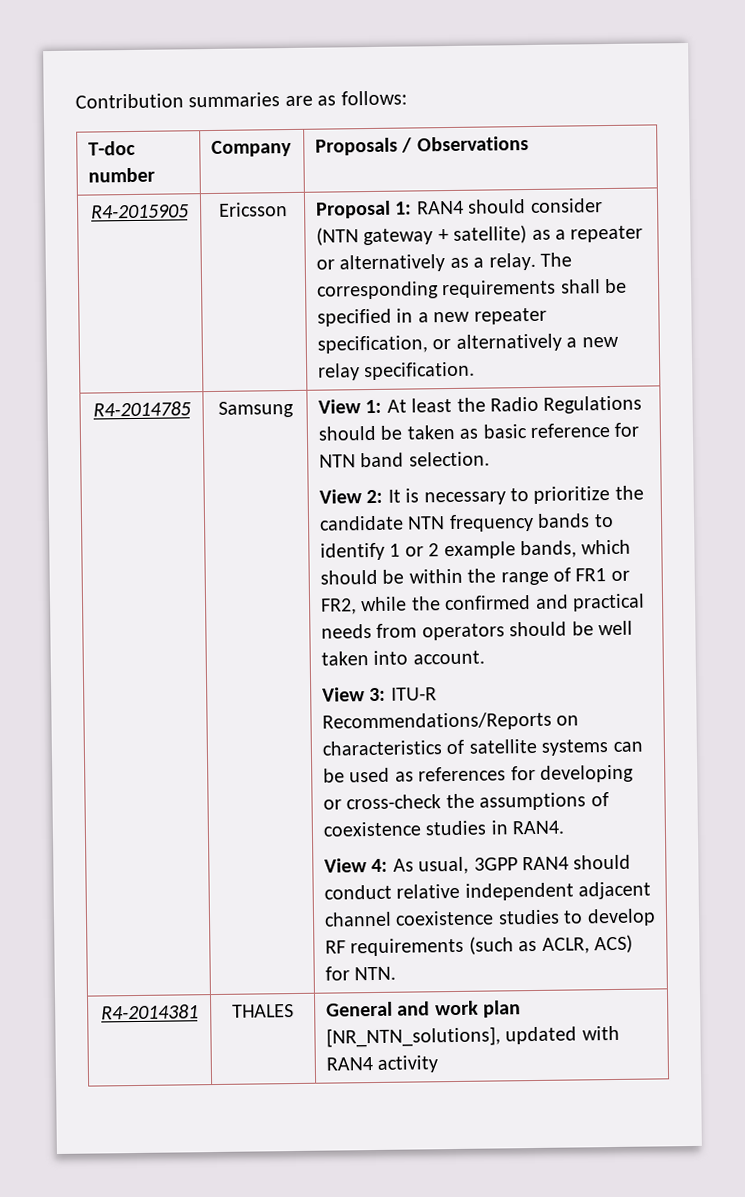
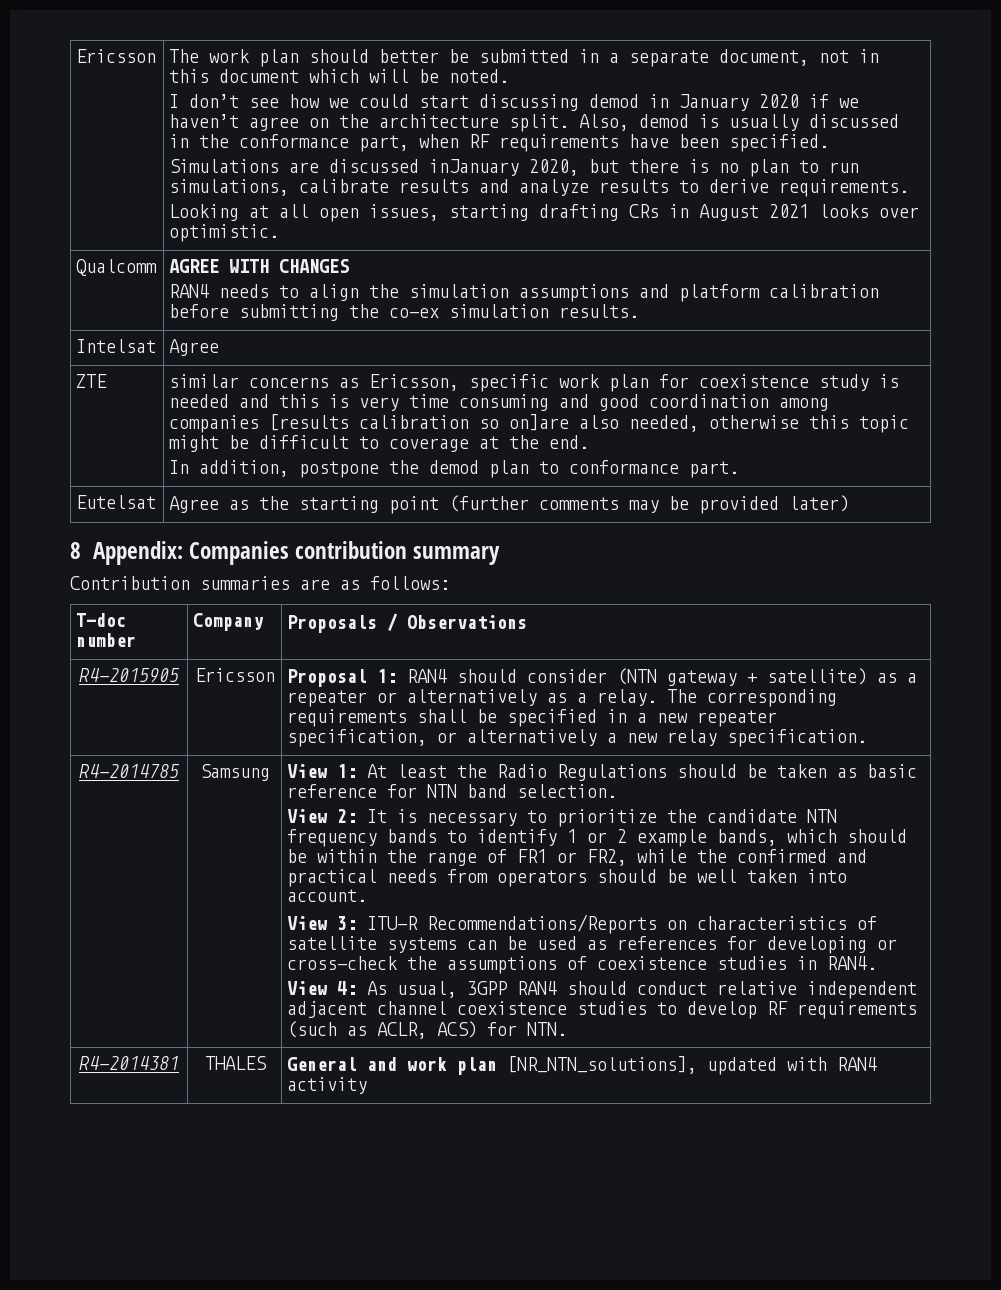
(75, 101) none -> [76,49,157,63] [169,49,880,67] [169,69,510,83] [169,94,860,111] [169,114,900,132] [169,134,830,152] [169,159,860,177] [169,179,910,197] [169,204,920,222] [169,224,280,242] [76,259,158,276] [169,259,350,273] [169,284,880,302] [169,304,640,321] [76,339,157,353] [169,339,220,356] [76,374,108,388] [169,374,900,392] [169,394,830,411] [169,414,910,433] [169,435,590,452] [169,460,740,478] [76,495,157,509] [169,495,850,514] [70,541,501,565] Ericsson | The work plan should better be submitted in a separate document, not in this document which will be noted. // I don’t see how we could start discussing demod in January 2020 if we haven’t agree on the architecture split. Also, demod is usually discussed in the conformance part, when RF requirements have been specified. // Simulations are discussed inJanuary 2020, but there is no plan to run simulations, calibrate results and analyze results to derive requirements. // Looking at all open issues, starting drafting CRs in August 2021 looks over optimistic. // Qualcomm | AGREE WITH CHANGES // RAN4 needs to align the simulation assumptions and platform calibration before submitting the co-ex simulation results. // Intelsat | Agree // ZTE | similar concerns as Ericsson, specific work plan for coexistence study is needed and this is very time consuming and good coordination among companies [results calibration so on]are also needed, otherwise this topic might be difficult to coverage at the end. // In addition, postpone the demod plan to conformance part. // Eutelsat | Agree as the starting point (further comments may be provided later) // 8 Appendix: Companies contribution summary //

